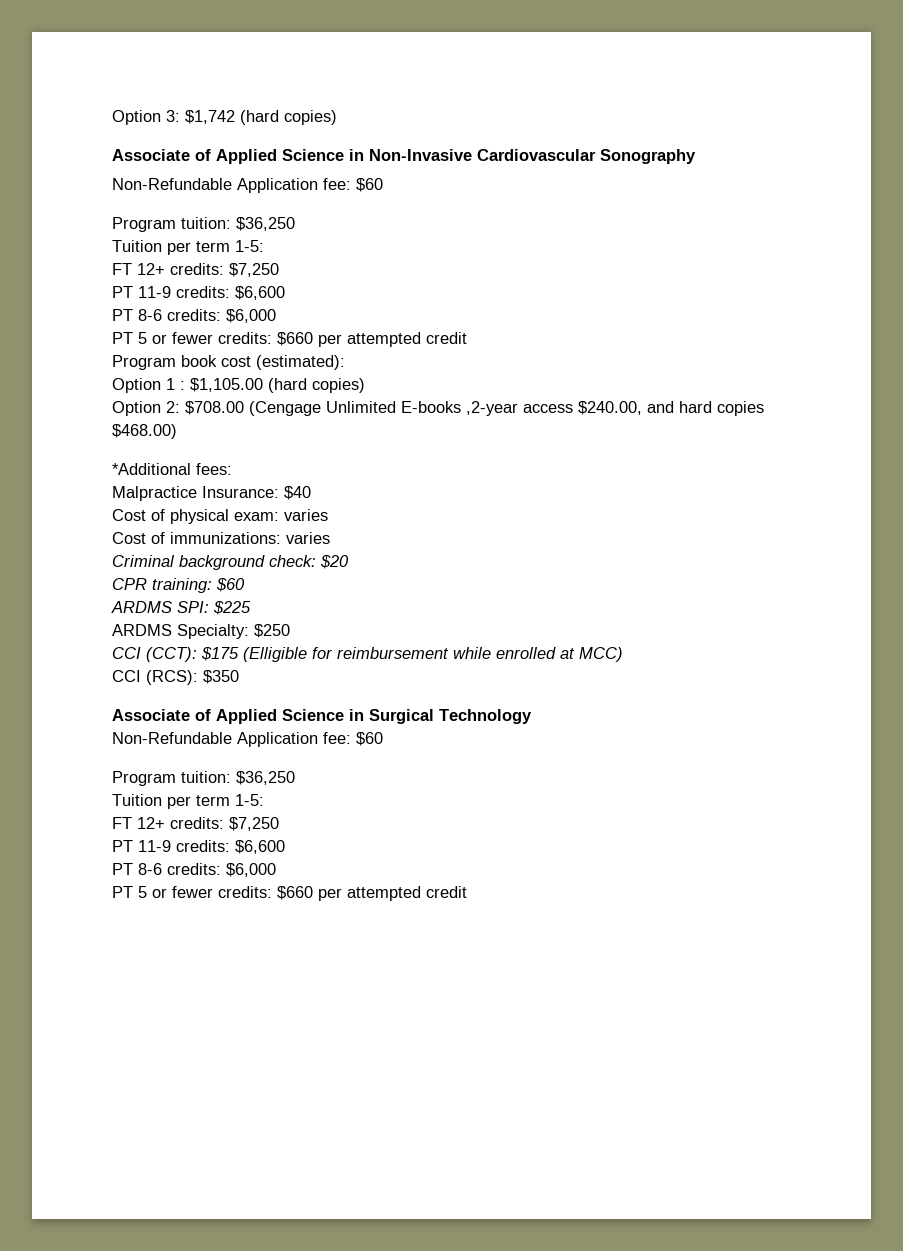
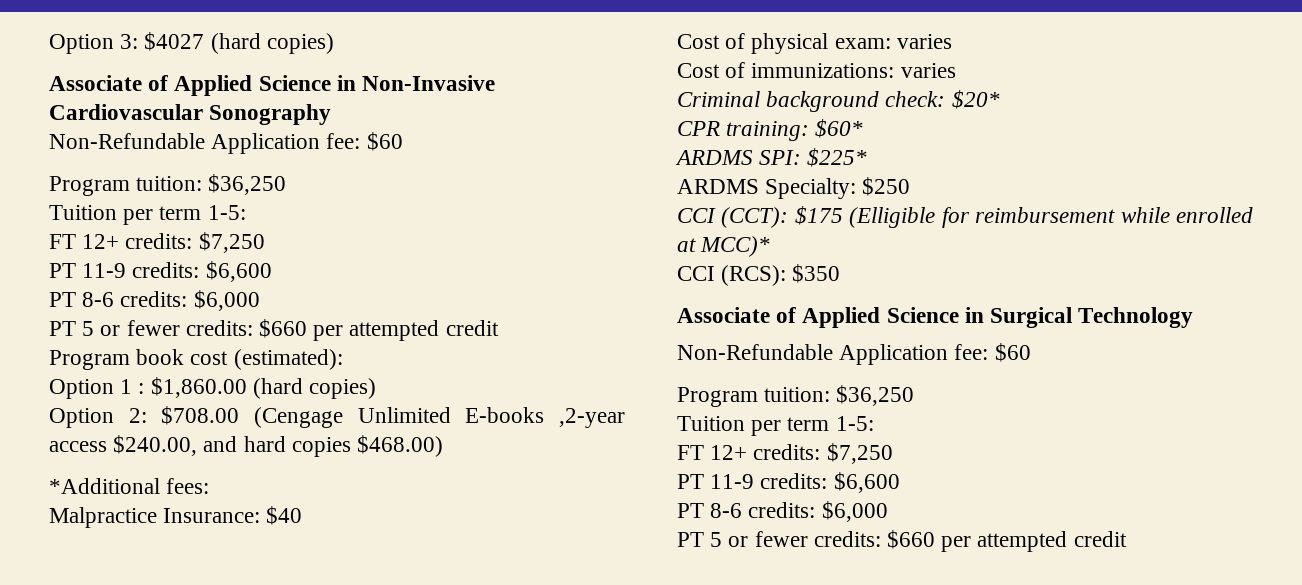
[185,110,235,124] $1,742 -> [144,32,205,51] $4027
[190,378,263,392] $1,105.00 -> [150,377,247,398] $1,860.00
[320,555,349,569] $20 -> [951,90,1000,109] $20*
[216,578,245,592] $60 -> [815,119,864,138] $60*
[213,601,251,615] $225 -> [807,148,868,167] $225*
[579,647,623,662] MCC) -> [700,236,771,257] MCC)*

